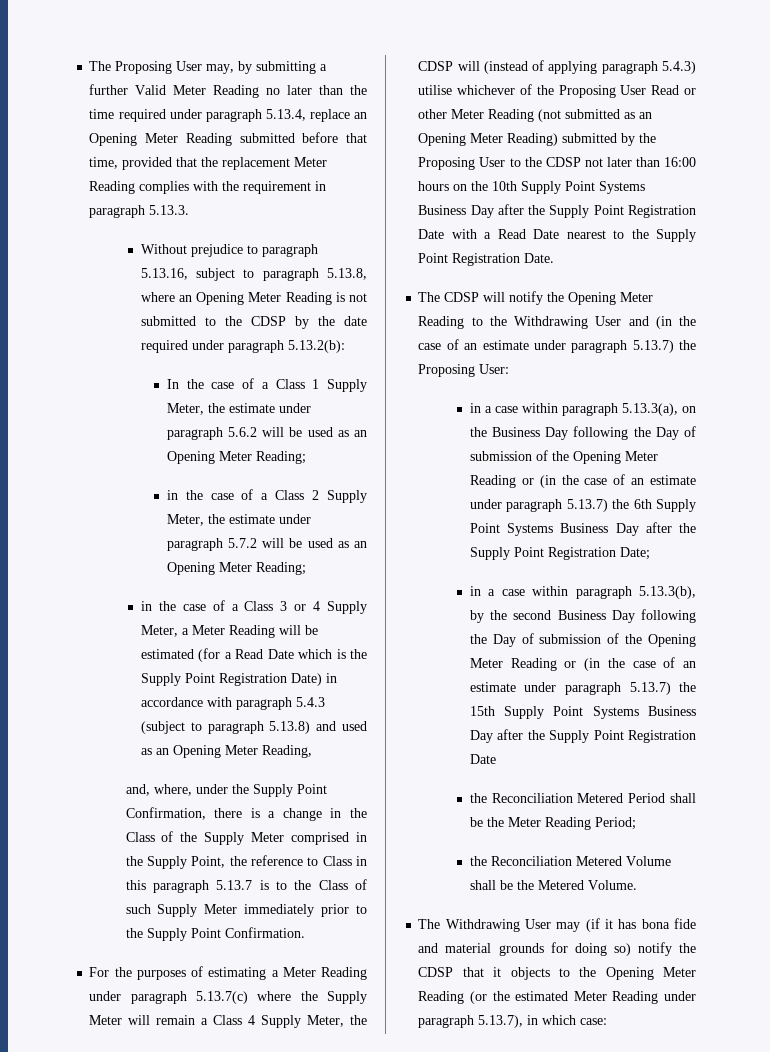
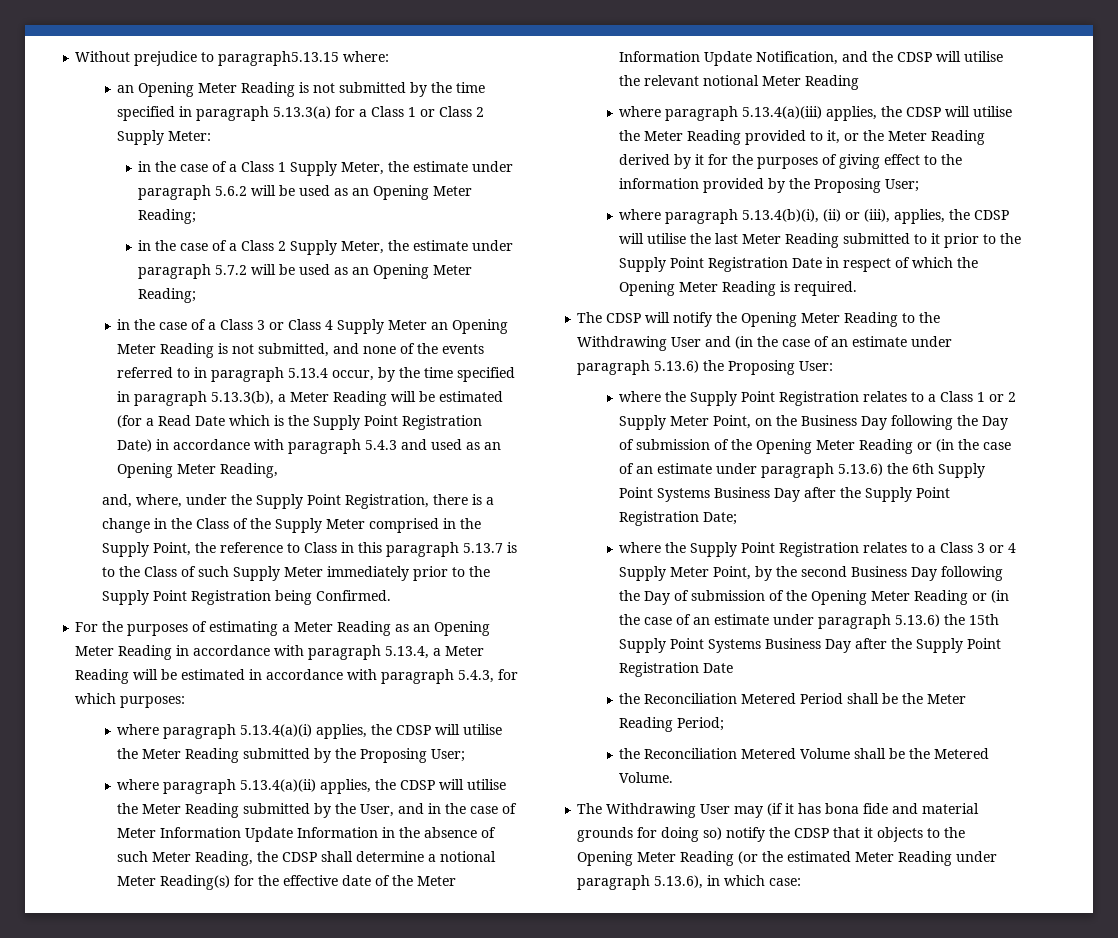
[89,61,328,74] [89,84,368,98] [89,109,367,122] [89,132,367,146] [89,157,328,170] [89,181,327,194] [89,205,190,218] [140,244,318,257] [140,268,367,281] [140,292,175,302] The Proposing User may, by submitting a further Valid Meter Reading no later than the time required under paragraph 5.13.4, replace an Opening Meter Reading submitted before that time, provided that the replacement Meter Reading complies with the requirement in paragraph 5.13.3. // Without prejudice to paragraph 5.13.16, subject to paragraph 5.13.8, where -> [75,51,390,66] Without prejudice to paragraph5.13.15 where: //
[204,316,367,329] [140,340,345,353] [166,379,179,389] to the CDSP by the date required under paragraph 5.13.2(b): // In -> [410,82,486,97] [117,106,485,121] [117,130,212,145] [138,161,152,172] by the time specified in paragraph 5.13.3(a) for a Class 1 or Class 2 Supply Meter: // in
[313,601,367,614] [140,625,178,637] 4 Supply Meter, -> [288,319,509,334] [117,343,485,358] [117,367,516,382] [117,391,275,406] Class 4 Supply Meter an Opening Meter Reading is not submitted, and none of the events referred to in paragraph 5.13.4 occur, by the time specified in paragraph 5.13.3(b),
[140,721,311,734] (subject to paragraph 5.13.8) -> (398, 445) none
[125,807,206,820] Confirmation, -> [344,494,429,509] Registration,
[224,927,305,938] Confirmation. -> [190,590,391,605] Registration being Confirmed.
[89,991,367,1004] [89,1015,367,1028] [418,60,696,74] [418,84,696,98] [418,109,653,122] [418,133,657,146] [418,157,696,170] [418,181,646,194] [418,204,696,218] [418,229,696,242] [418,253,555,266] under paragraph 5.13.7(c) where the Supply Meter will remain a Class 4 Supply Meter, the CDSP will (instead of applying paragraph 5.4.3) utilise whichever of the Proposing User Read or other Meter Reading (not submitted as an Opening Meter Reading) submitted by the Proposing User to the CDSP not later than 16:00 hours on the 10th Supply Point Systems Business Day after the Supply Point Registration Date with a Read Date nearest to the Supply Point Registration Date. -> [395,621,491,636] [75,645,485,660] [75,669,519,684] [75,693,186,708] [117,724,503,739] [117,748,466,763] [117,779,507,794] [117,803,518,818] [117,827,497,842] [117,851,497,866] [117,875,457,890] [619,51,1004,66] [619,75,860,90] [619,106,1013,121] [619,130,986,145] [619,154,963,169] [619,178,920,193] [619,209,1010,224] [619,233,1022,248] [619,257,979,272] [619,281,858,296] as an Opening Meter Reading in accordance with paragraph 5.13.4, a Meter Reading will be estimated in accordance with paragraph 5.4.3, for which purposes: // where paragraph 5.13.4(a)(i) applies, the CDSP will utilise the Meter Reading submitted by the Proposing User; // where paragraph 5.13.4(a)(ii) applies, the CDSP will utilise the Meter Reading submitted by the User, and in the case of Meter Information Update Information in the absence of such Meter Reading, the CDSP shall determine a notional Meter Reading(s) for the effective date of the Meter Information Update Notification, and the CDSP will utilise the relevant notional Meter Reading // where paragraph 5.13.4(a)(iii) applies, the CDSP will utilise the Meter Reading provided to it, or the Meter Reading derived by it for the purposes of giving effect to the information provided by the Proposing User; // where paragraph 5.13.4(b)(i), (ii) or (iii), applies, the CDSP will utilise the last Meter Reading submitted to it prior to the Supply Point Registration Date in respect of which the Opening Meter Reading is required.
[632,340,674,353] 5.13.7) -> [654,360,700,373] 5.13.6)
[469,403,678,416] in a case within paragraph 5.13.3(a), -> [619,391,1017,406] [619,415,752,430] where the Supply Point Registration relates to a Class 1 or 2 Supply Meter Point,
[566,499,608,512] 5.13.7) -> [838,463,884,476] 5.13.6)
[469,586,696,599] in a case within paragraph 5.13.3(b), -> [619,542,1017,557] [619,566,752,581] where the Supply Point Registration relates to a Class 3 or 4 Supply Meter Point,
[629,682,671,695] 5.13.7) -> [895,614,941,627] 5.13.6)
[478,1015,524,1028] 5.13.7), -> [654,875,704,889] 5.13.6),

